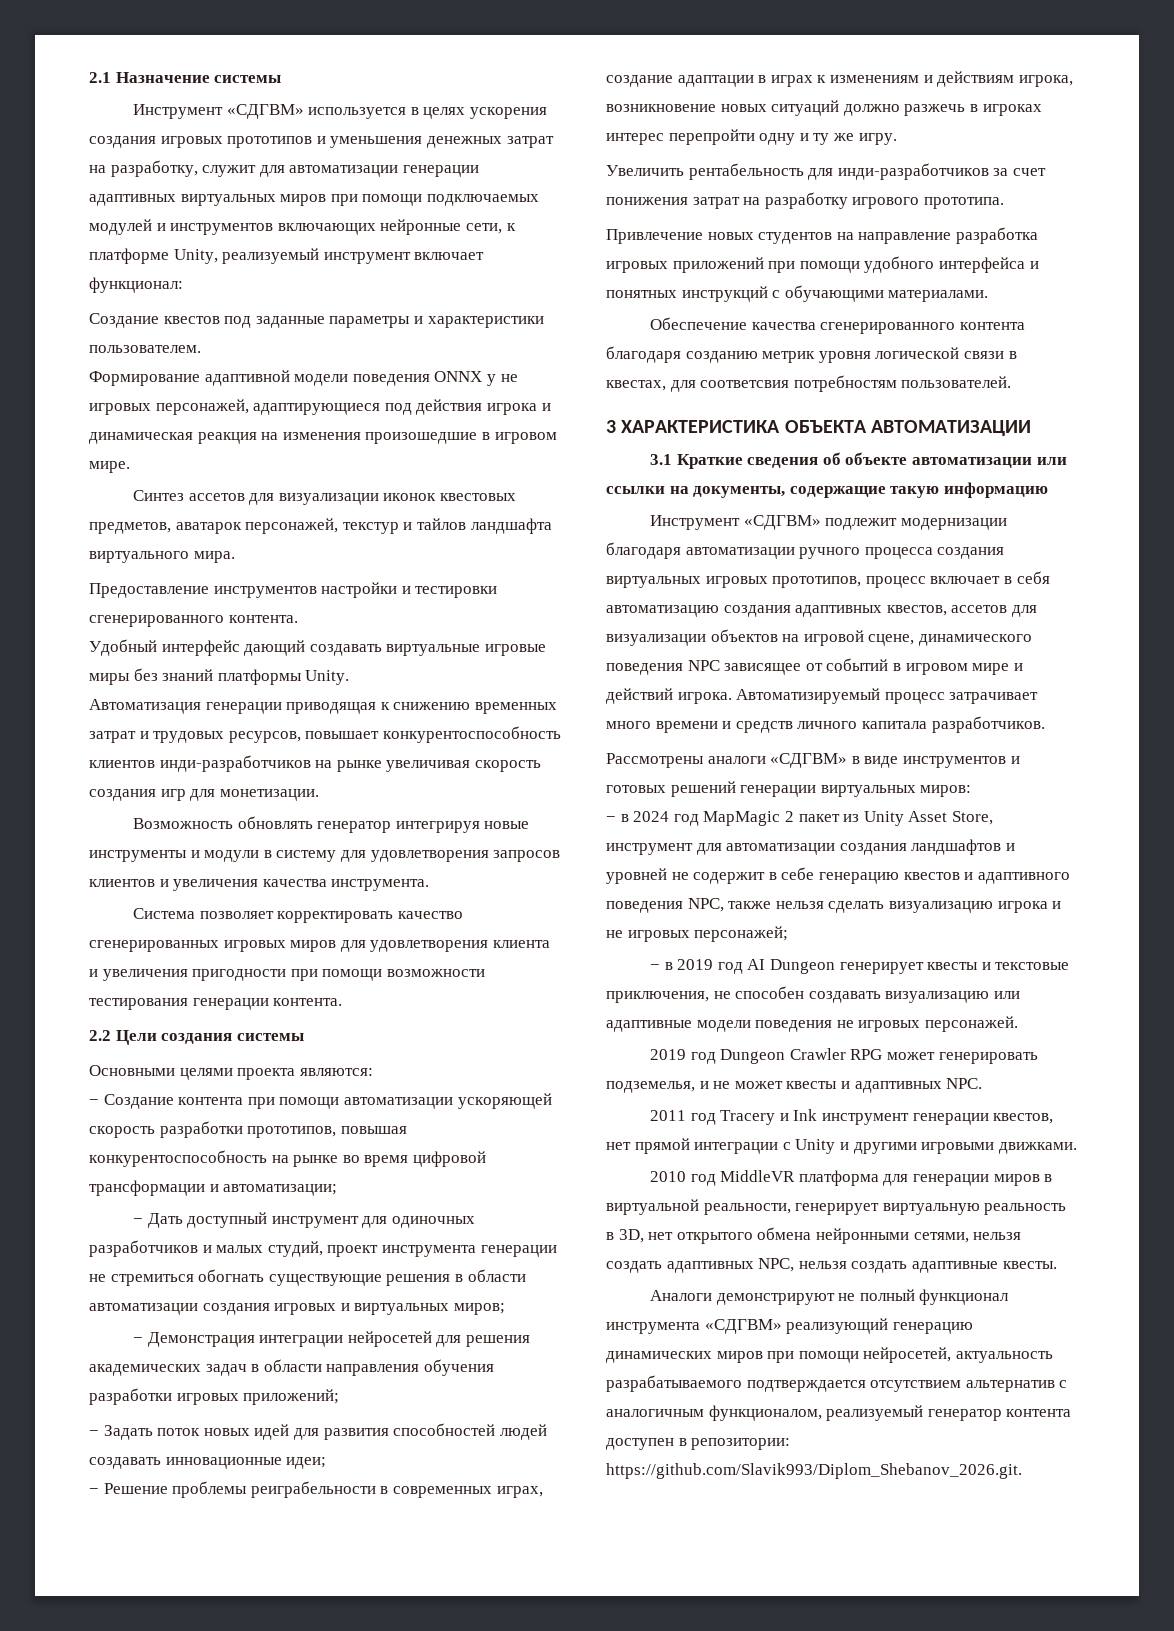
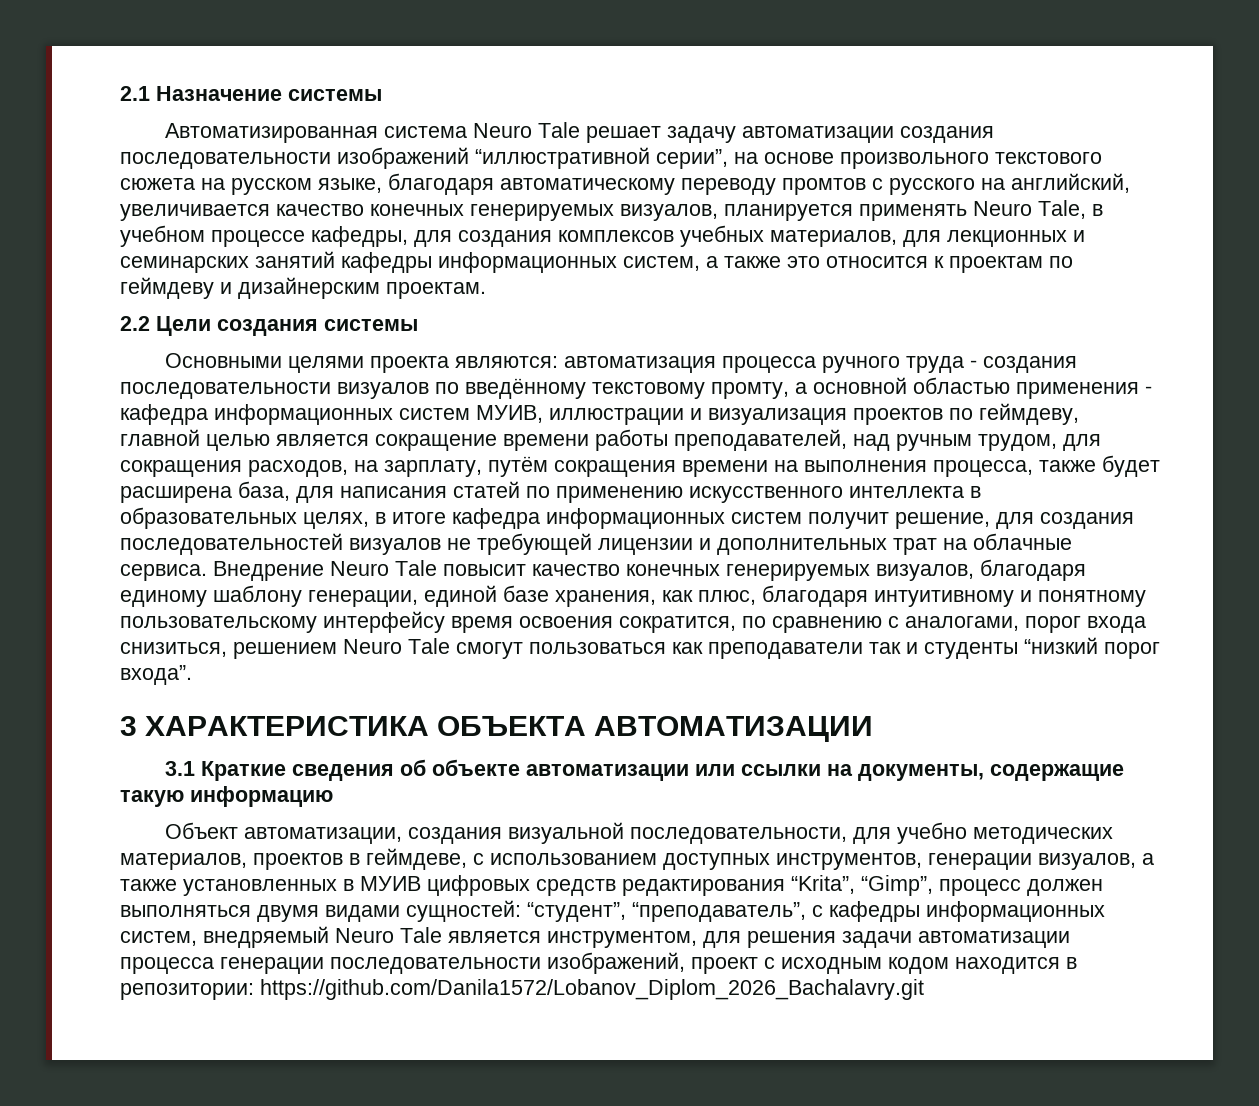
[132,104,547,119] [89,136,554,148] [89,160,479,177] [89,194,539,206] [89,219,516,235] [89,248,485,264] [89,277,183,293] [89,313,544,328] [89,345,201,353] [89,370,518,386] [89,399,551,415] [89,432,557,444] [89,461,130,473] [132,490,516,505] [89,518,552,534] [89,551,235,563] [89,582,498,598] [89,615,298,627] [89,639,546,656] [89,668,350,685] [89,699,557,714] [89,726,561,743] [89,755,541,772] [89,789,319,801] [132,816,530,833] [89,850,561,862] [89,879,430,891] [132,908,463,923] [89,940,550,952] [89,969,485,981] [89,998,343,1010] Инструмент «СДГВМ» используется в целях ускорения создания игровых прототипов и уменьшения денежных затрат на разработку, служит для автоматизации генерации адаптивных виртуальных миров при помощи подключаемых модулей и инструментов включающих нейронные сети, к платформе Unity, реализуемый инструмент включает функционал: // Создание квестов под заданные параметры и характеристики пользователем. // Формирование адаптивной модели поведения ONNX у не игровых персонажей, адаптирующиеся под действия игрока и динамическая реакция на изменения произошедшие в игровом мире. // Синтез ассетов для визуализации иконок квестовых предметов, аватарок персонажей, текстур и тайлов ландшафта виртуального мира. // Предоставление инструментов настройки и тестировки сгенерированного контента. // Удобный интерфейс дающий создавать виртуальные игровые миры без знаний платформы Unity. // Автоматизация генерации приводящая к снижению временных затрат и трудовых ресурсов, повышает конкурентоспособность клиентов инди-разработчиков на рынке увеличивая скорость создания игр для монетизации. // Возможность обновлять генератор интегрируя новые инструменты и модули в систему для удовлетворения запросов клиентов и увеличения качества инструмента. // Система позволяет корректировать качество сгенерированных игровых миров для удовлетворения клиента и увеличения пригодности при помощи возможности тестирования генерации контента. -> [164,122,994,143] [120,147,1102,169] [120,173,1130,195] [120,200,1103,221] [120,225,1085,247] [120,251,1073,273] [120,277,486,299] Автоматизированная система Neuro Tale решает задачу автоматизации создания последовательности изображений “иллюстративной серии”, на основе произвольного текстового сюжета на русском языке, благодаря автоматическому переводу промтов с русского на английский, увеличивается качество конечных генерируемых визуалов, планируется применять Neuro Tale, в учебном процессе кафедры, для создания комплексов учебных материалов, для лекционных и семинарских занятий кафедры информационных систем, а также это относится к проектам по геймдеву и дизайнерским проектам.
[89,1093,552,1109] [89,1121,407,1138] [89,1150,486,1167] [89,1180,338,1196] [132,1212,475,1228] [89,1240,557,1257] [89,1269,526,1286] [89,1303,505,1315] [132,1331,530,1347] [89,1359,494,1376] [89,1388,340,1405] [89,1423,547,1440] [89,1457,327,1469] [89,1481,543,1498] [606,71,1073,87] [606,100,1042,116] [606,129,897,145] [606,163,1046,180] [606,192,1004,209] [606,227,1038,244] [606,256,1039,273] [606,285,989,302] [649,317,1025,334] [606,346,1017,363] [606,375,1012,392] // − Создание контента при помощи автоматизации ускоряющей скорость разработки прототипов, повышая конкурентоспособность на рынке во время цифровой трансформации и автоматизации; // − Дать доступный инструмент для одиночных разработчиков и малых студий, проект инструмента генерации не стремиться обогнать существующие решения в области автоматизации создания игровых и виртуальных миров; // − Демонстрация интеграции нейросетей для решения академических задач в области направления обучения разработки игровых приложений; // − Задать поток новых идей для развития способностей людей создавать инновационные идеи; // − Решение проблемы реиграбельности в современных играх, создание адаптации в играх к изменениям и действиям игрока, возникновение новых ситуаций должно разжечь в игроках интерес перепройти одну и ту же игру. // Увеличить рентабельность для инди-разработчиков за счет понижения затрат на разработку игрового прототипа. // Привлечение новых студентов на направление разработка игровых приложений при помощи удобного интерфейса и понятных инструкций с обучающими материалами. // Обеспечение качества сгенерированного контента благодаря созданию метрик уровня логической связи в квестах, для соответсвия потребностям пользователей. -> [563,356,1077,373] [120,377,1152,399] [120,403,1079,425] [120,429,1101,451] [120,455,1160,477] [120,481,981,503] [120,507,1134,529] [120,533,1072,555] [120,559,1086,581] [120,585,1146,607] [120,611,1146,633] [120,637,1160,659] [120,665,192,685] автоматизация процесса ручного труда - создания последовательности визуалов по введённому текстовому промту, а основной областью применения - кафедра информационных систем МУИВ, иллюстрации и визуализация проектов по геймдеву, главной целью является сокращение времени работы преподавателей, над ручным трудом, для сокращения расходов, на зарплату, путём сокращения времени на выполнения процесса, также будет расширена база, для написания статей по применению искусственного интеллекта в образовательных целях, в итоге кафедра информационных систем получит решение, для создания последовательностей визуалов не требующей лицензии и дополнительных трат на облачные сервиса. Внедрение Neuro Tale повысит качество конечных генерируемых визуалов, благодаря единому шаблону генерации, единой базе хранения, как плюс, благодаря интуитивному и понятному пользовательскому интерфейсу время освоения сократится, по сравнению с аналогами, порог входа снизиться, решением Neuro Tale смогут пользоваться как преподаватели так и студенты “низкий порог входа”.
[649,515,1007,530] [606,542,1005,559] [606,571,1050,588] [606,605,1037,617] [606,629,1032,646] [606,658,1023,675] [606,688,1039,704] [606,716,1045,733] [606,753,1020,768] [606,781,972,797] [606,811,993,826] [606,839,1015,855] [606,867,1070,884] [606,898,1062,913] [606,926,789,942] [649,959,1070,974] [606,986,1020,1003] [606,1016,1018,1032] [649,1048,1038,1064] [606,1078,983,1093] [649,1109,1054,1125] [606,1138,1077,1154] [649,1170,1053,1186] [606,1199,1067,1215] [606,1227,1022,1244] [606,1258,1057,1273] [649,1289,1010,1305] [606,1318,973,1334] [606,1347,1053,1363] [606,1375,1068,1392] [606,1405,1072,1421] [606,1438,674,1450] Инструмент «СДГВМ» подлежит модернизации благодаря автоматизации ручного процесса создания виртуальных игровых прототипов, процесс включает в себя автоматизацию создания адаптивных квестов, ассетов для визуализации объектов на игровой сцене, динамического поведения NPC зависящее от событий в игровом мире и действий игрока. Автоматизируемый процесс затрачивает много времени и средств личного капитала разработчиков. // Рассмотрены аналоги «СДГВМ» в виде инструментов и готовых решений генерации виртуальных миров: // − в 2024 год MapMagic 2 пакет из Unity Asset Store, инструмент для автоматизации создания ландшафтов и уровней не содержит в себе генерацию квестов и адаптивного поведения NPC, также нельзя сделать визуализацию игрока и не игровых персонажей; // − в 2019 год AI Dungeon генерирует квесты и текстовые приключения, не способен создавать визуализацию или адаптивные модели поведения не игровых персонажей. // 2019 год Dungeon Crawler RPG может генерировать подземелья, и не может квесты и адаптивных NPC. // 2011 год Tracery и Ink инструмент генерации квестов, нет прямой интеграции с Unity и другими игровыми движками. // 2010 год MiddleVR платформа для генерации миров в виртуальной реальности, генерирует виртуальную реальность в 3D, нет открытого обмена нейронными сетями, нельзя создать адаптивных NPC, нельзя создать адаптивные квесты. // Аналоги демонстрируют не полный функционал инструмента «СДГВМ» реализующий генерацию динамических миров при помощи нейросетей, актуальность разрабатываемого подтверждается отсутствием альтернатив с аналогичным функционалом, реализуемый генератор контента доступен -> [164,822,1113,844] [120,848,1154,870] [120,875,1103,896] [120,900,1105,922] [120,926,1070,948] [120,952,1060,974] Объект автоматизации, создания визуальной последовательности, для учебно методических материалов, проектов в геймдеве, с использованием доступных инструментов, генерации визуалов, а также установленных в МУИВ цифровых средств редактирования “Krita”, “Gimp”, процесс должен выполняться двумя видами сущностей: “студент”, “преподаватель”, с кафедры информационных систем, внедряемый Neuro Tale является инструментом, для решения задачи автоматизации процесса генерации последовательности изображений, проект с исходным кодом находится
[606,1463,1022,1479] https://github.com/Slavik993/Diplom_Shebanov_2026.git. -> [260,979,924,1000] https://github.com/Danila1572/Lobanov_Diplom_2026_Bachalavry.git

